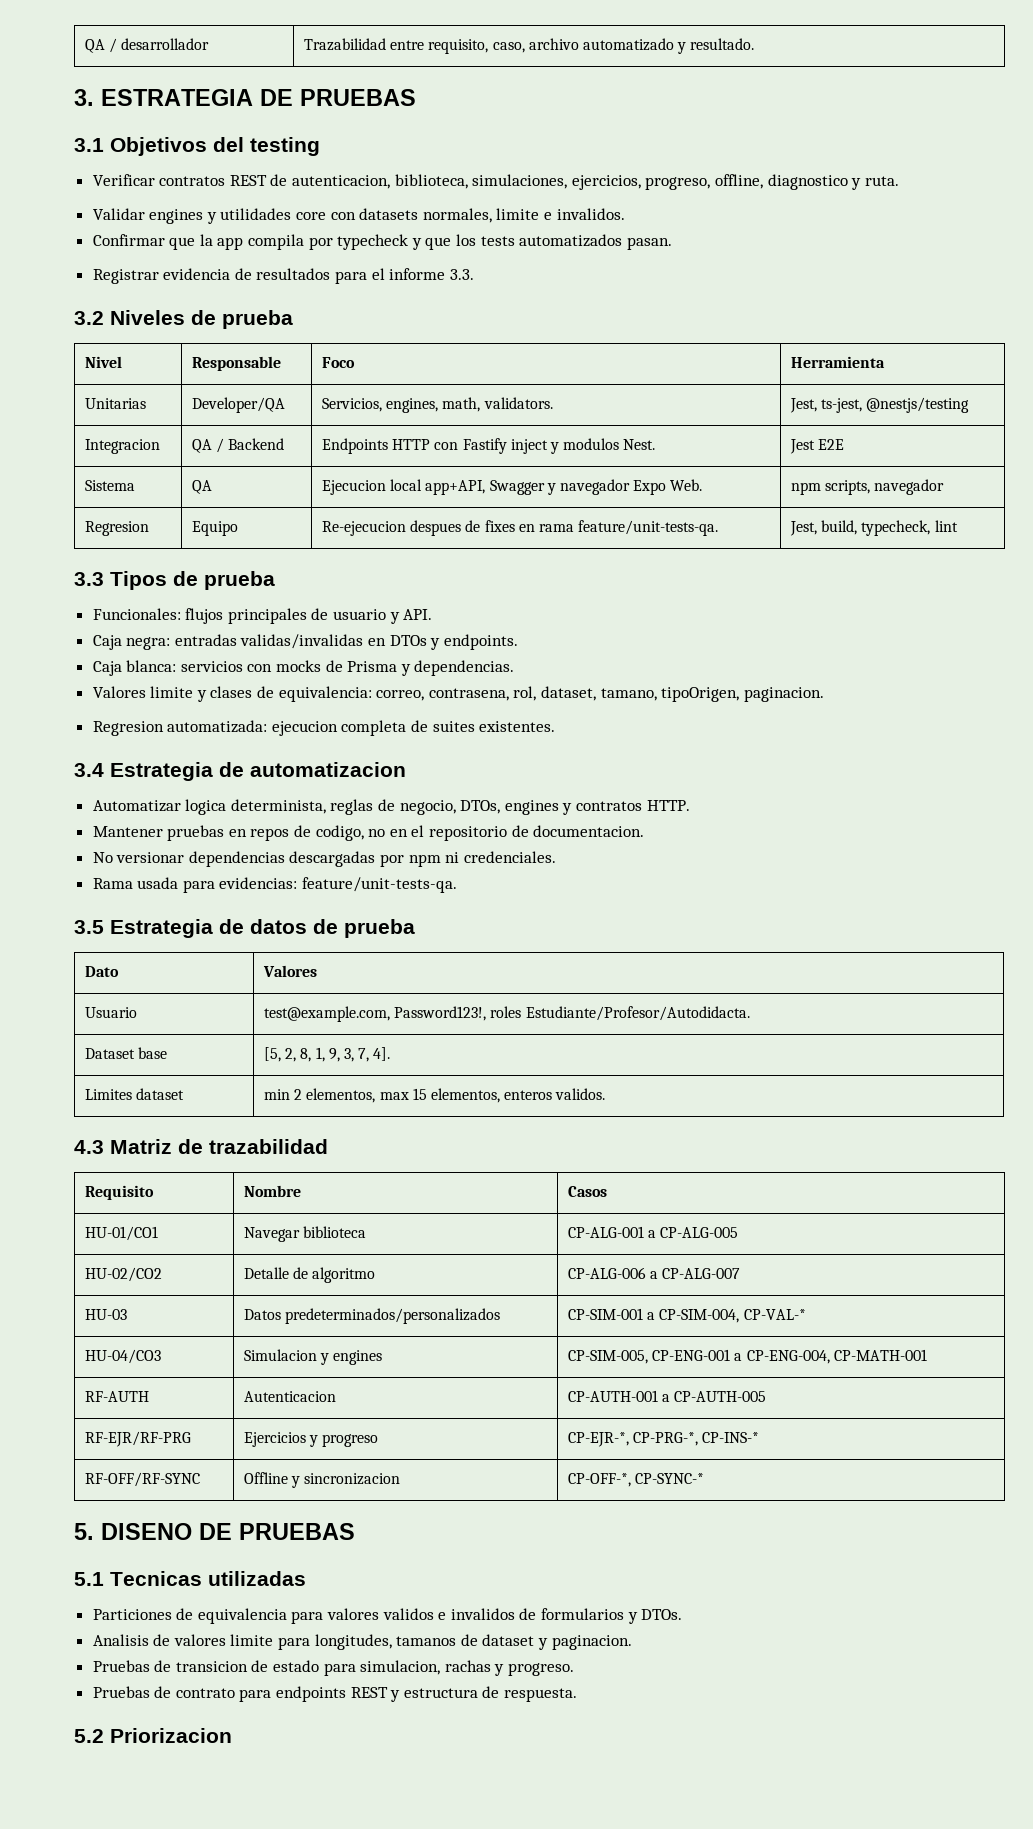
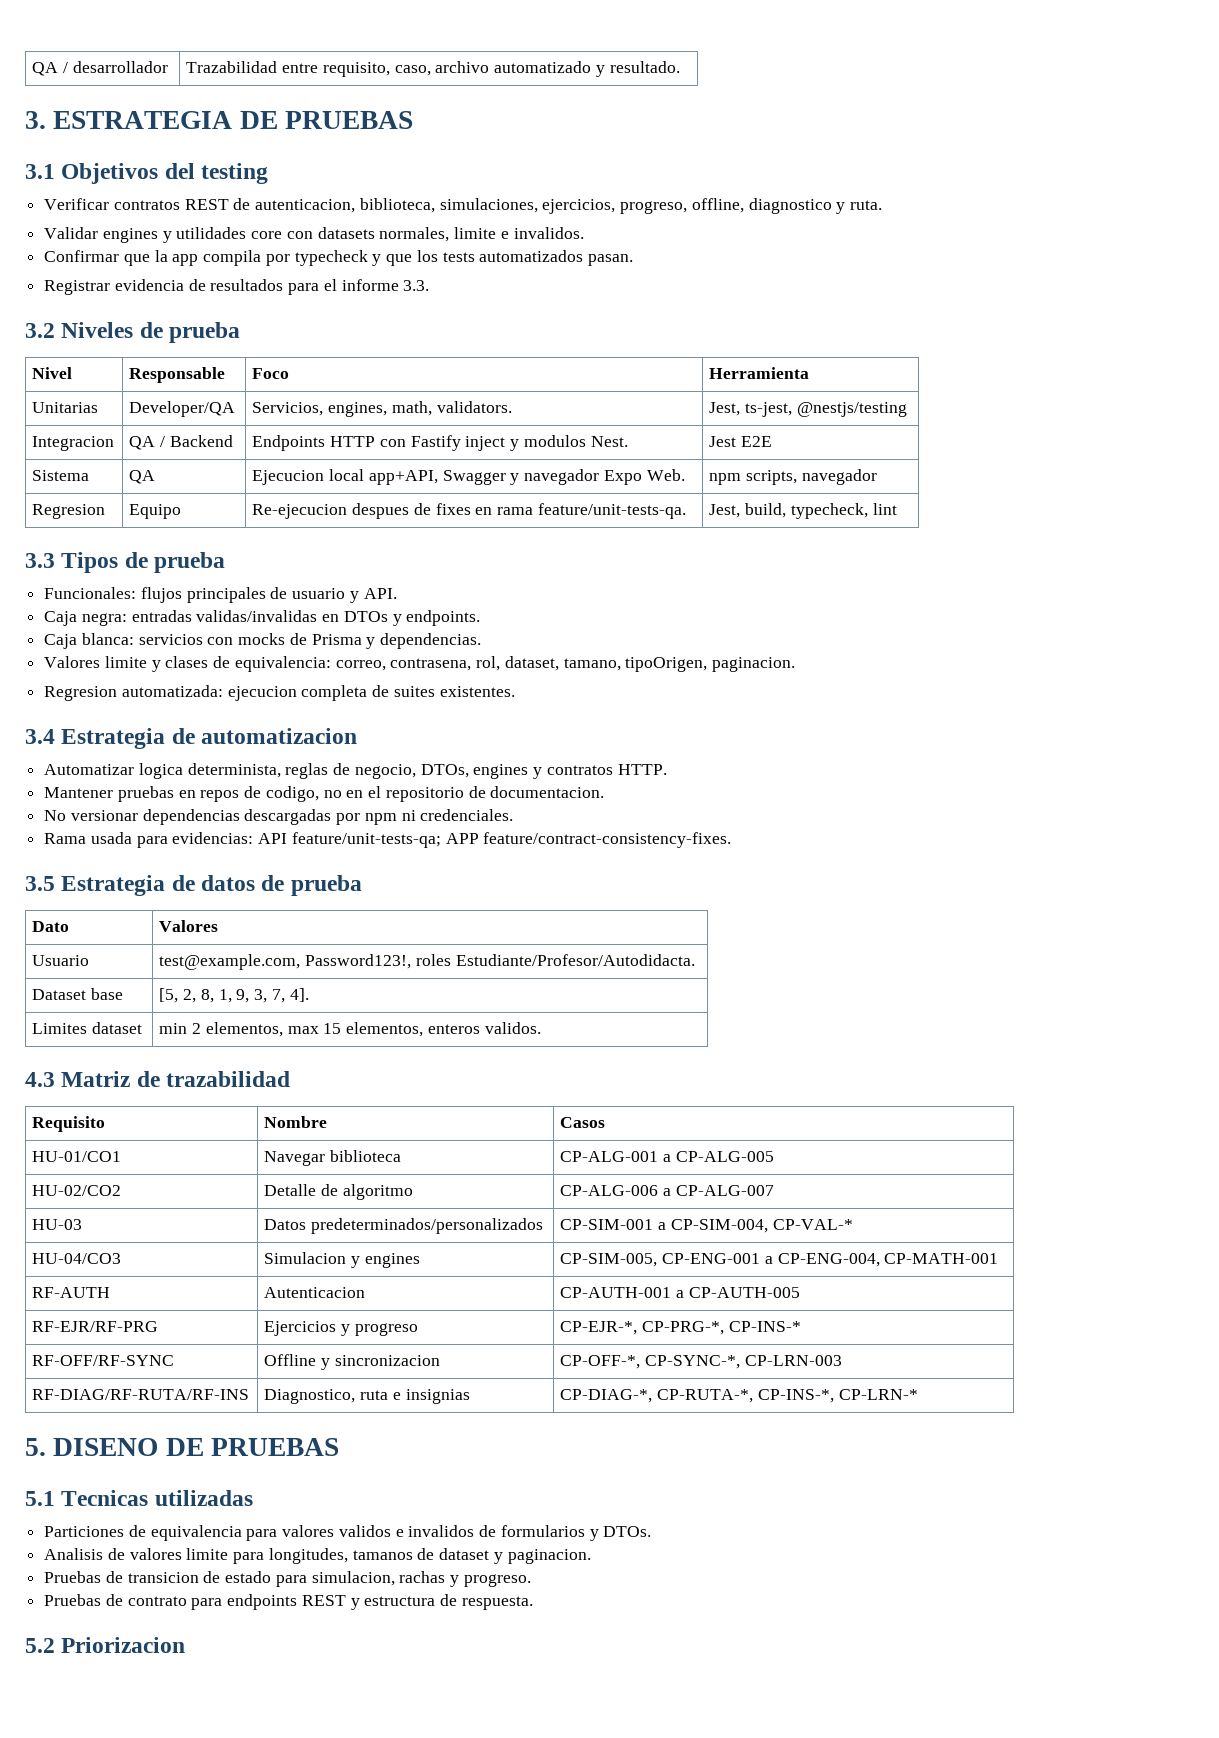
[302,877,458,893] feature/unit-tests-qa. -> [258,832,732,848] API feature/unit-tests-qa; APP feature/contract-consistency-fixes.
[635,1473,705,1484] CP-SYNC-* -> [645,1355,842,1369] [32,1389,250,1400] [264,1389,470,1404] [560,1389,918,1403] CP-SYNC-*, CP-LRN-003 // RF-DIAG/RF-RUTA/RF-INS | Diagnostico, ruta e insignias | CP-DIAG-*, CP-RUTA-*, CP-INS-*, CP-LRN-*

